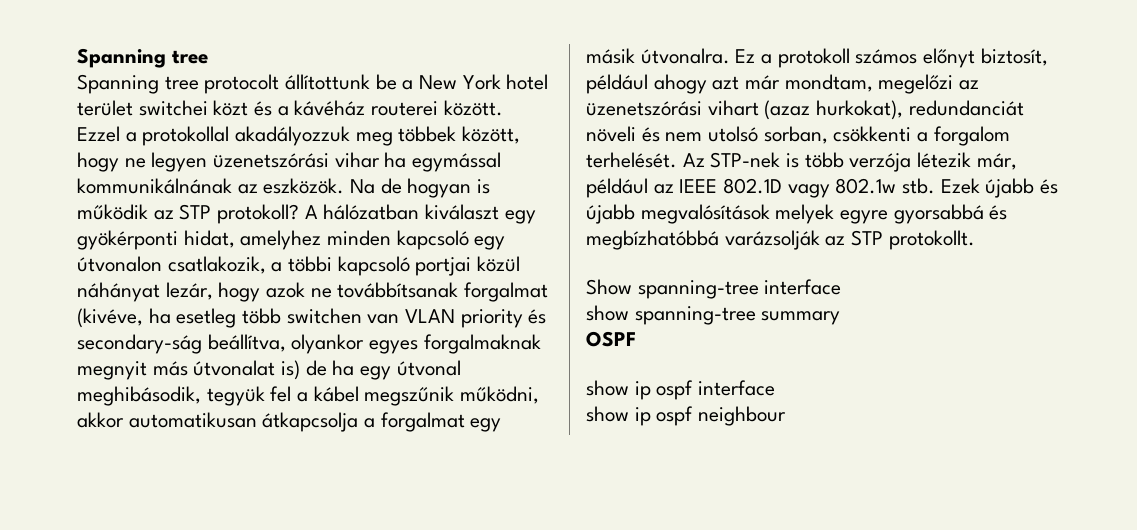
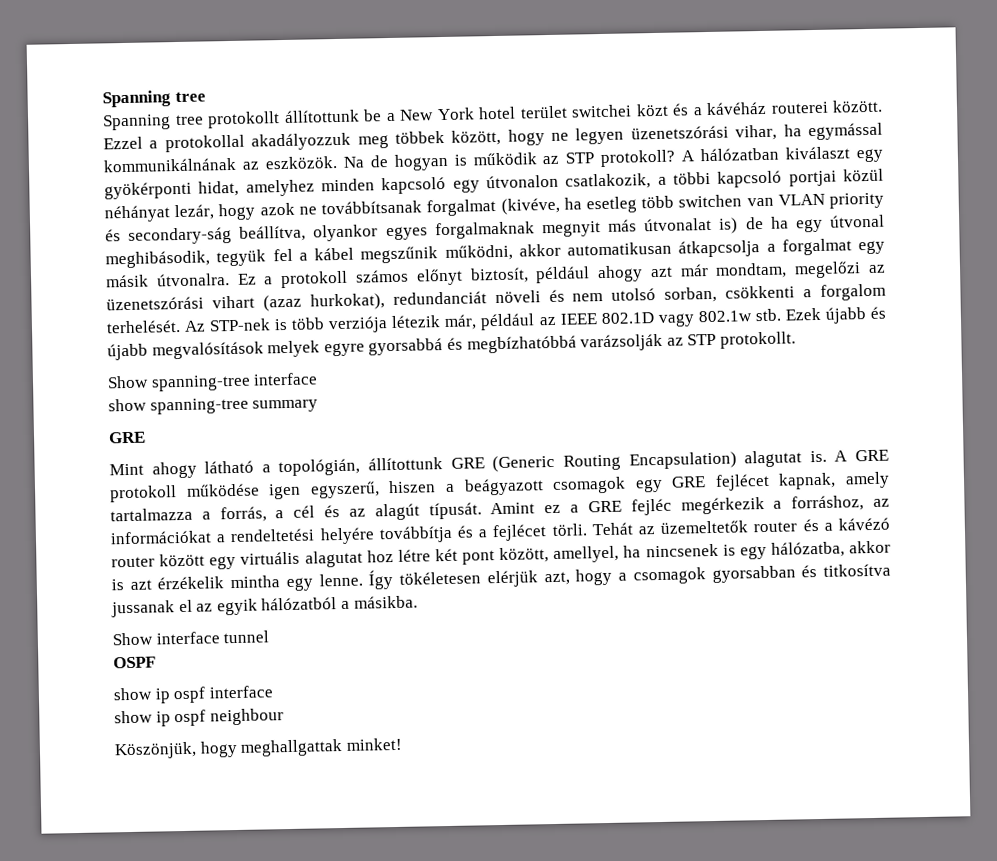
[204,74,280,94] protocolt -> [207,111,280,129] protokollt
[334,152,380,168] vihar -> [735,124,778,141] vihar,
[77,282,160,302] náhányat -> [104,205,170,223] néhányat
[849,153,912,172] verzója -> [328,316,389,334] verziója
(841, 318) none -> [108,431,146,444] [109,449,889,479] [109,471,891,503] [110,495,891,523] [110,517,891,545] [111,540,891,570] [111,563,892,592] [111,595,418,618] [112,630,270,646] // GRE // Mint ahogy látható a topológián, állítottunk GRE (Generic Routing Encapsulation) alagutat is. A GRE protokoll működése igen egyszerű, hiszen a beágyazott csomagok egy GRE fejlécet kapnak, amely tartalmazza a forrás, a cél és az alagút típusát. Amint ez a GRE fejléc megérkezik a forráshoz, az információkat a rendeltetési helyére továbbítja és a fejlécet törli. Tehát az üzemeltetők router és a kávézó router között egy virtuális alagutat hoz létre két pont között, amellyel, ha nincsenek is egy hálózatba, akkor is azt érzékelik mintha egy lenne. Így tökéletesen elérjük azt, hogy a csomagok gyorsabban és titkosítva jussanak el az egyik hálózatból a másikba. // Show interface tunnel
(787, 416) none -> [114,737,403,760] // Köszönjük, hogy meghallgattak minket!

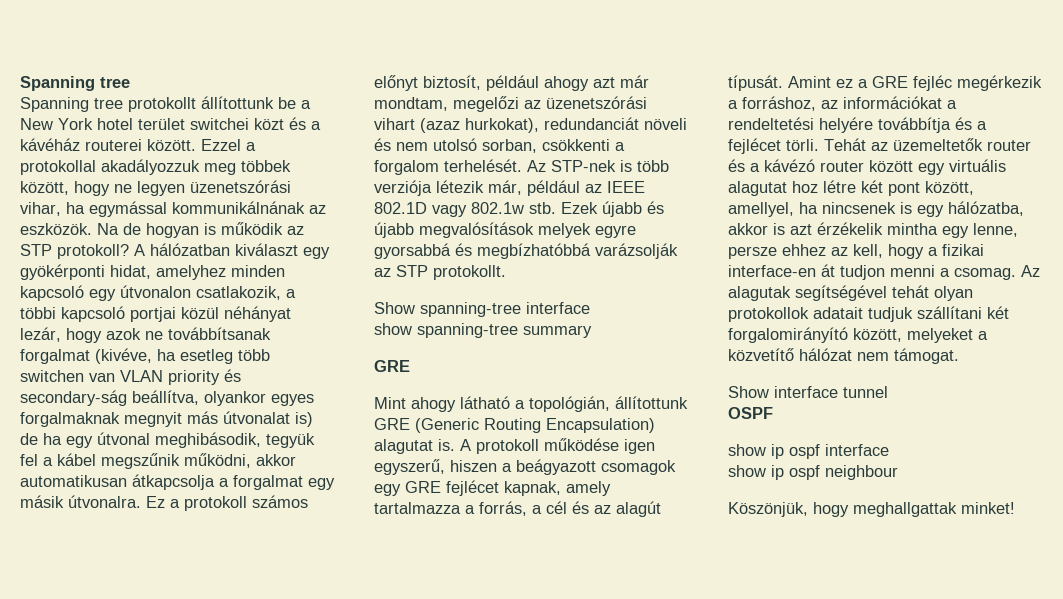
[855,449,889,462] GRE -> (471, 445) none
[318,563,892,590] [111,595,418,618] lenne. Így tökéletesen elérjük azt, hogy a csomagok gyorsabban és titkosítva jussanak el az egyik hálózatból a másikba. -> [973,223,1018,237] [728,244,984,259] [728,264,1040,280] [728,285,973,301] [728,306,1009,322] [728,327,988,343] [728,348,959,364] lenne, persze ehhez az kell, hogy a fizikai interface-en át tudjon menni a csomag. Az alagutak segítségével tehát olyan protokollok adatait tudjuk szállítani két forgalomirányító között, melyeket a közvetítő hálózat nem támogat.

